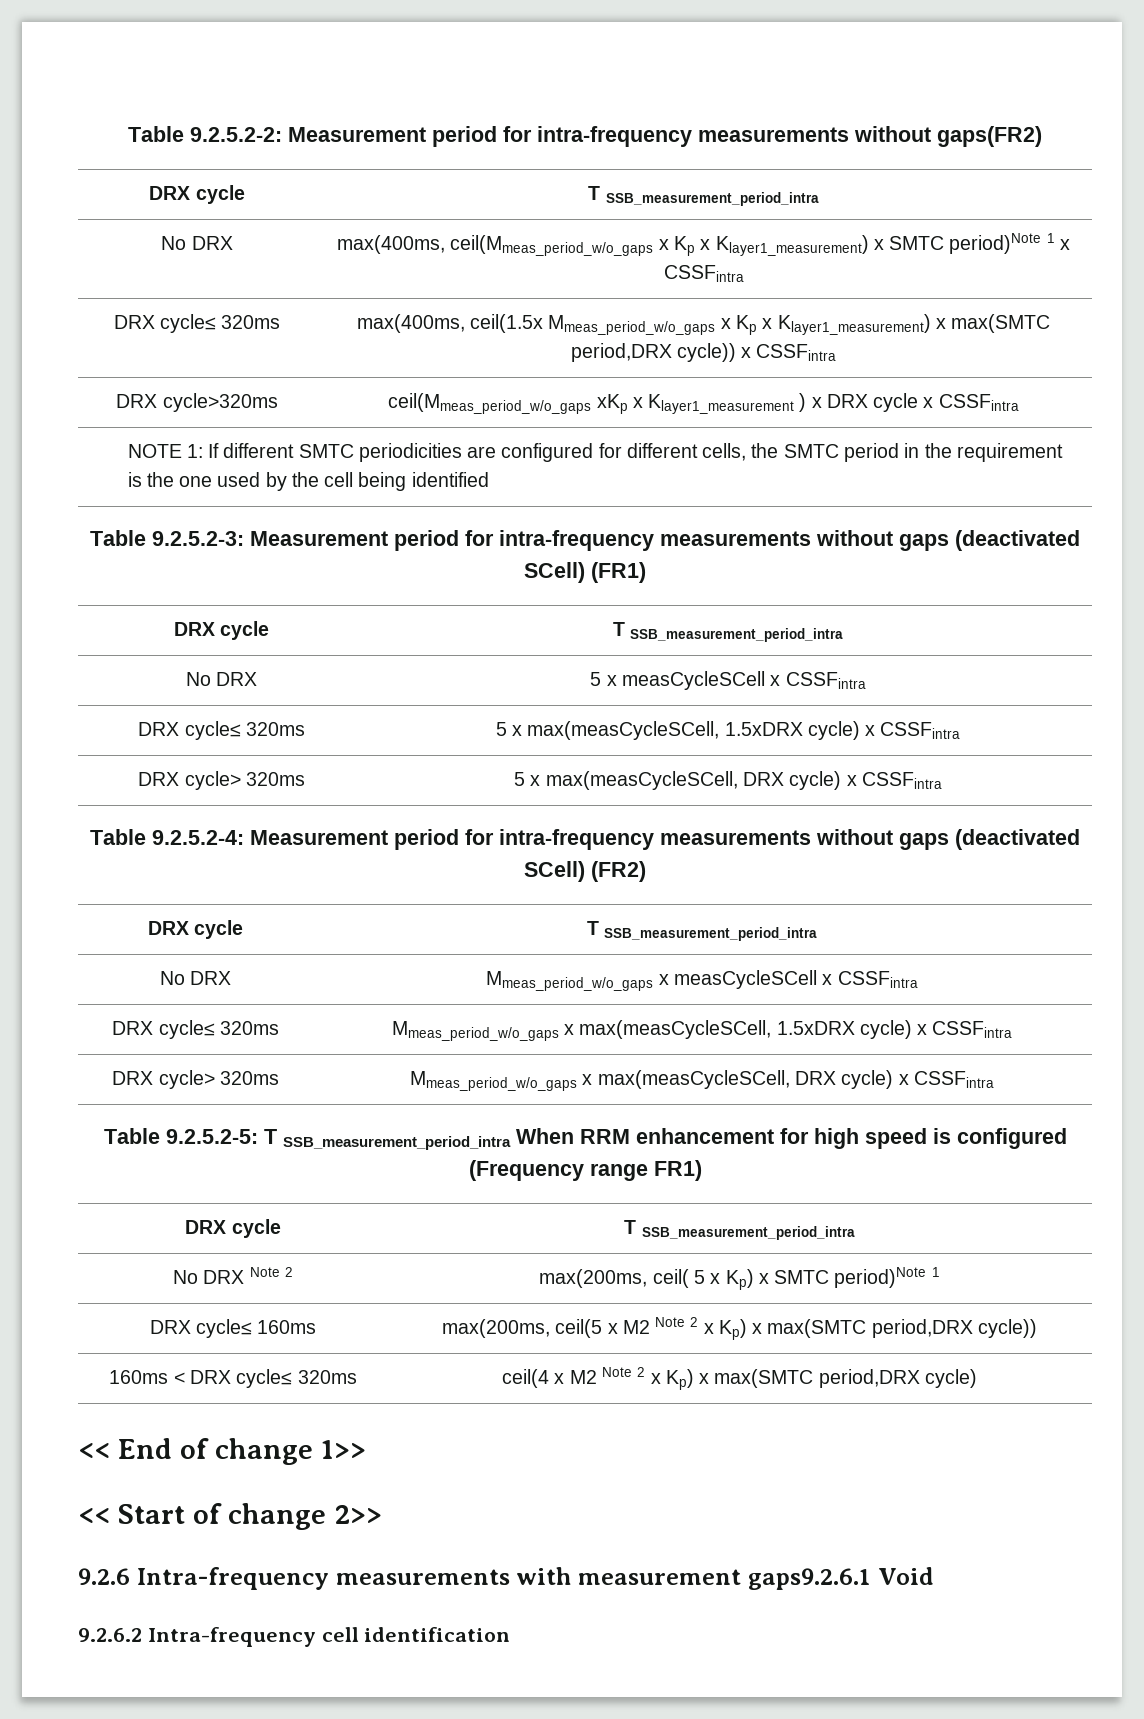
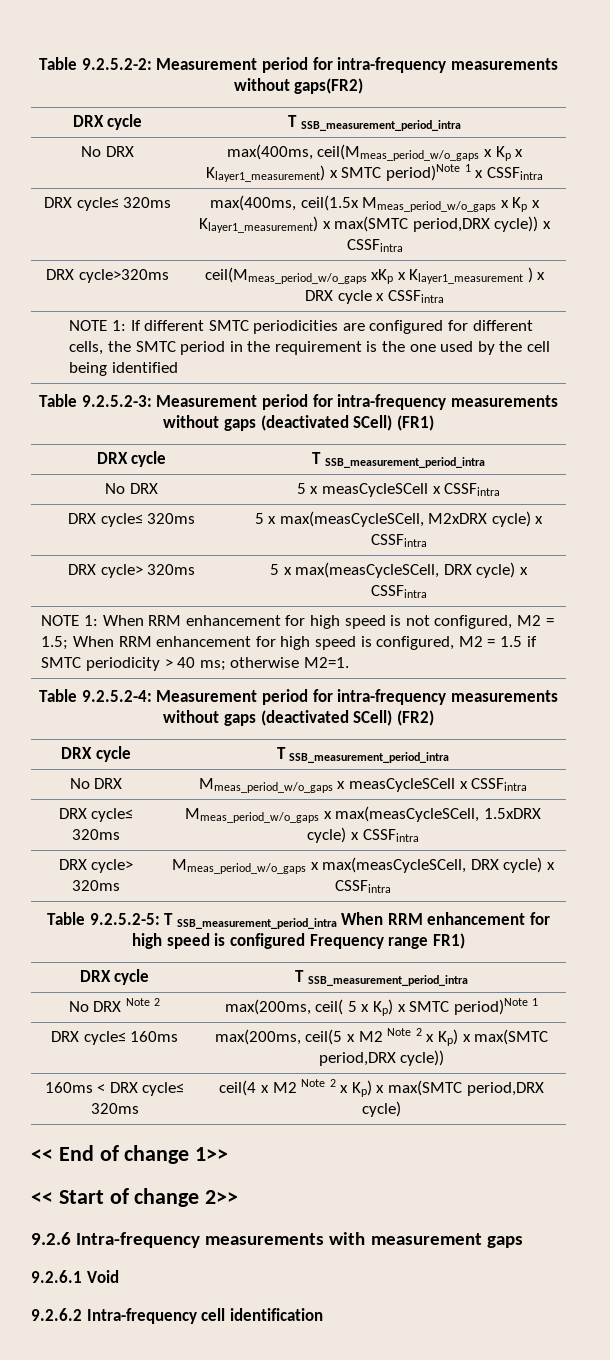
[724,722,803,736] 1.5xDRX -> [428,513,488,524] M2xDRX
(942, 780) none -> [41,615,554,629] [41,636,537,650] [41,657,350,671] // NOTE 1: When RRM enhancement for high speed is not configured, M2 = 1.5; When RRM enhancement for high speed is configured, M2 = 1.5 if SMTC periodicity > 40 ms; otherwise M2=1.
[468,1160,584,1181] (Frequency -> [309,934,384,949] Frequency
[747,1568,871,1590] gaps9.2.6.1 -> [486,1236,523,1248] [31,1270,82,1283] gaps // 9.2.6.1

